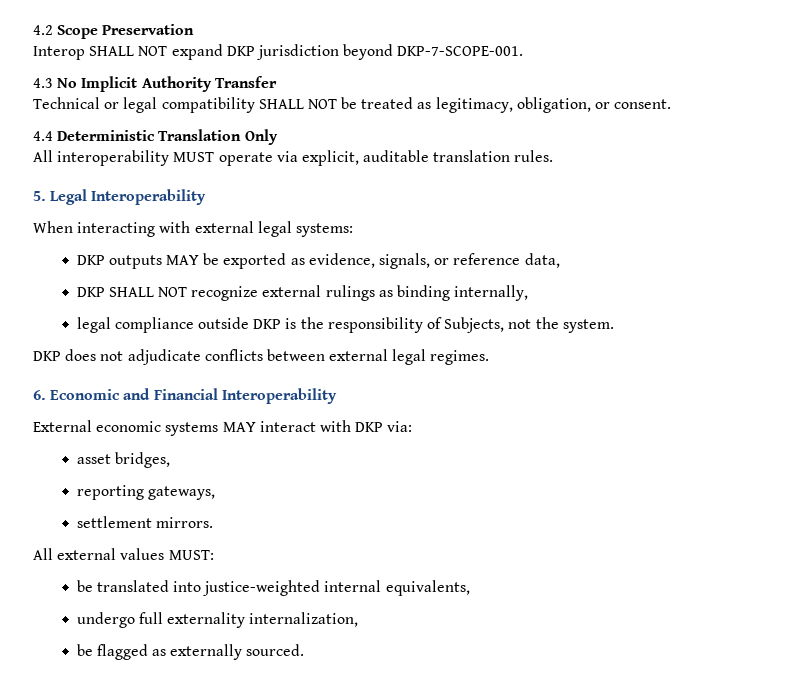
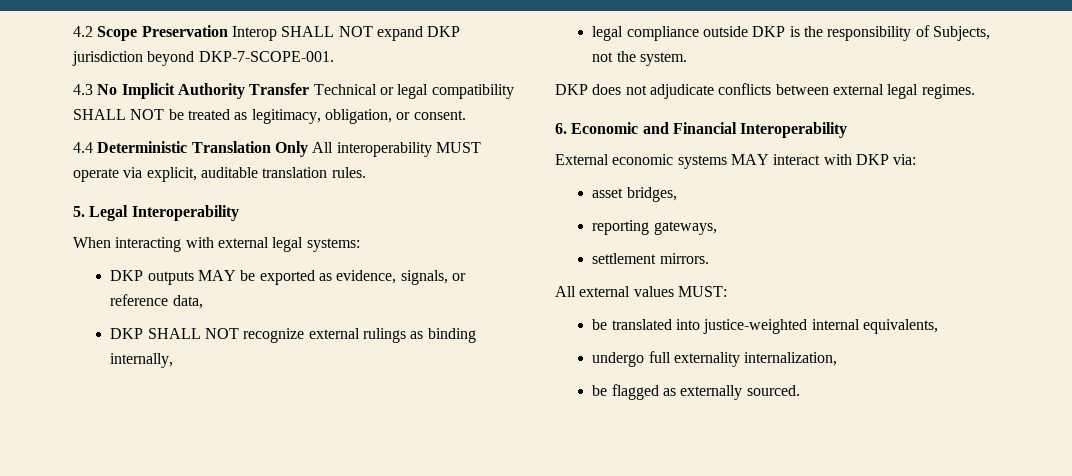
(195, 29) // -> (228, 31) none
(277, 82) // -> (310, 89) none
(278, 137) // -> (308, 149) none

